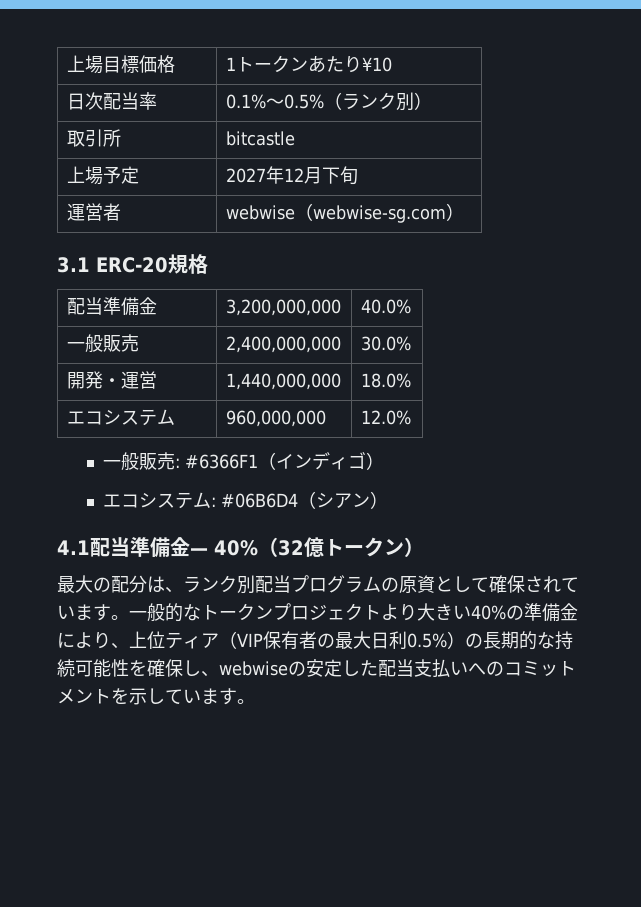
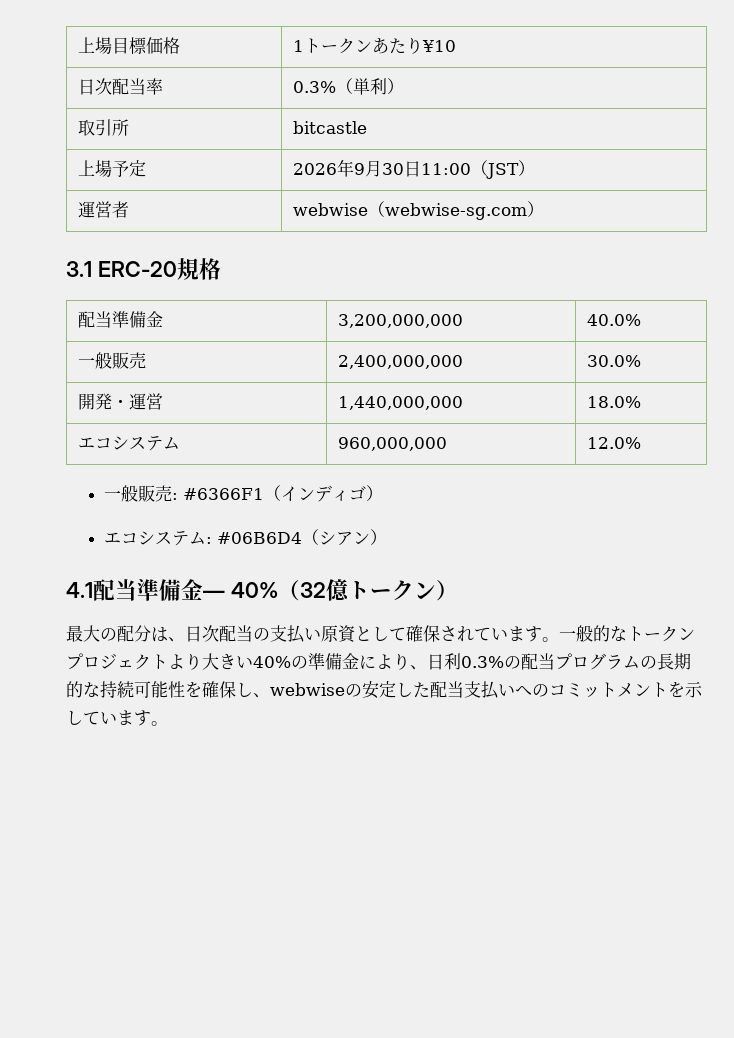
[225,92,414,111] 0.1%〜0.5%（ランク別 -> [292,78,387,95] 0.3%（単利
[225,166,358,185] 2027年12月下旬 -> [292,159,535,179] 2026年9月30日11:00（JST）
[183,575,399,594] ランク別配当プログラムの -> [185,625,321,643] 日次配当の支払い
[129,631,465,650] 上位ティア（VIP保有者の最大日利0.5%） -> [427,653,640,670] 日利0.3%の配当プログラム

